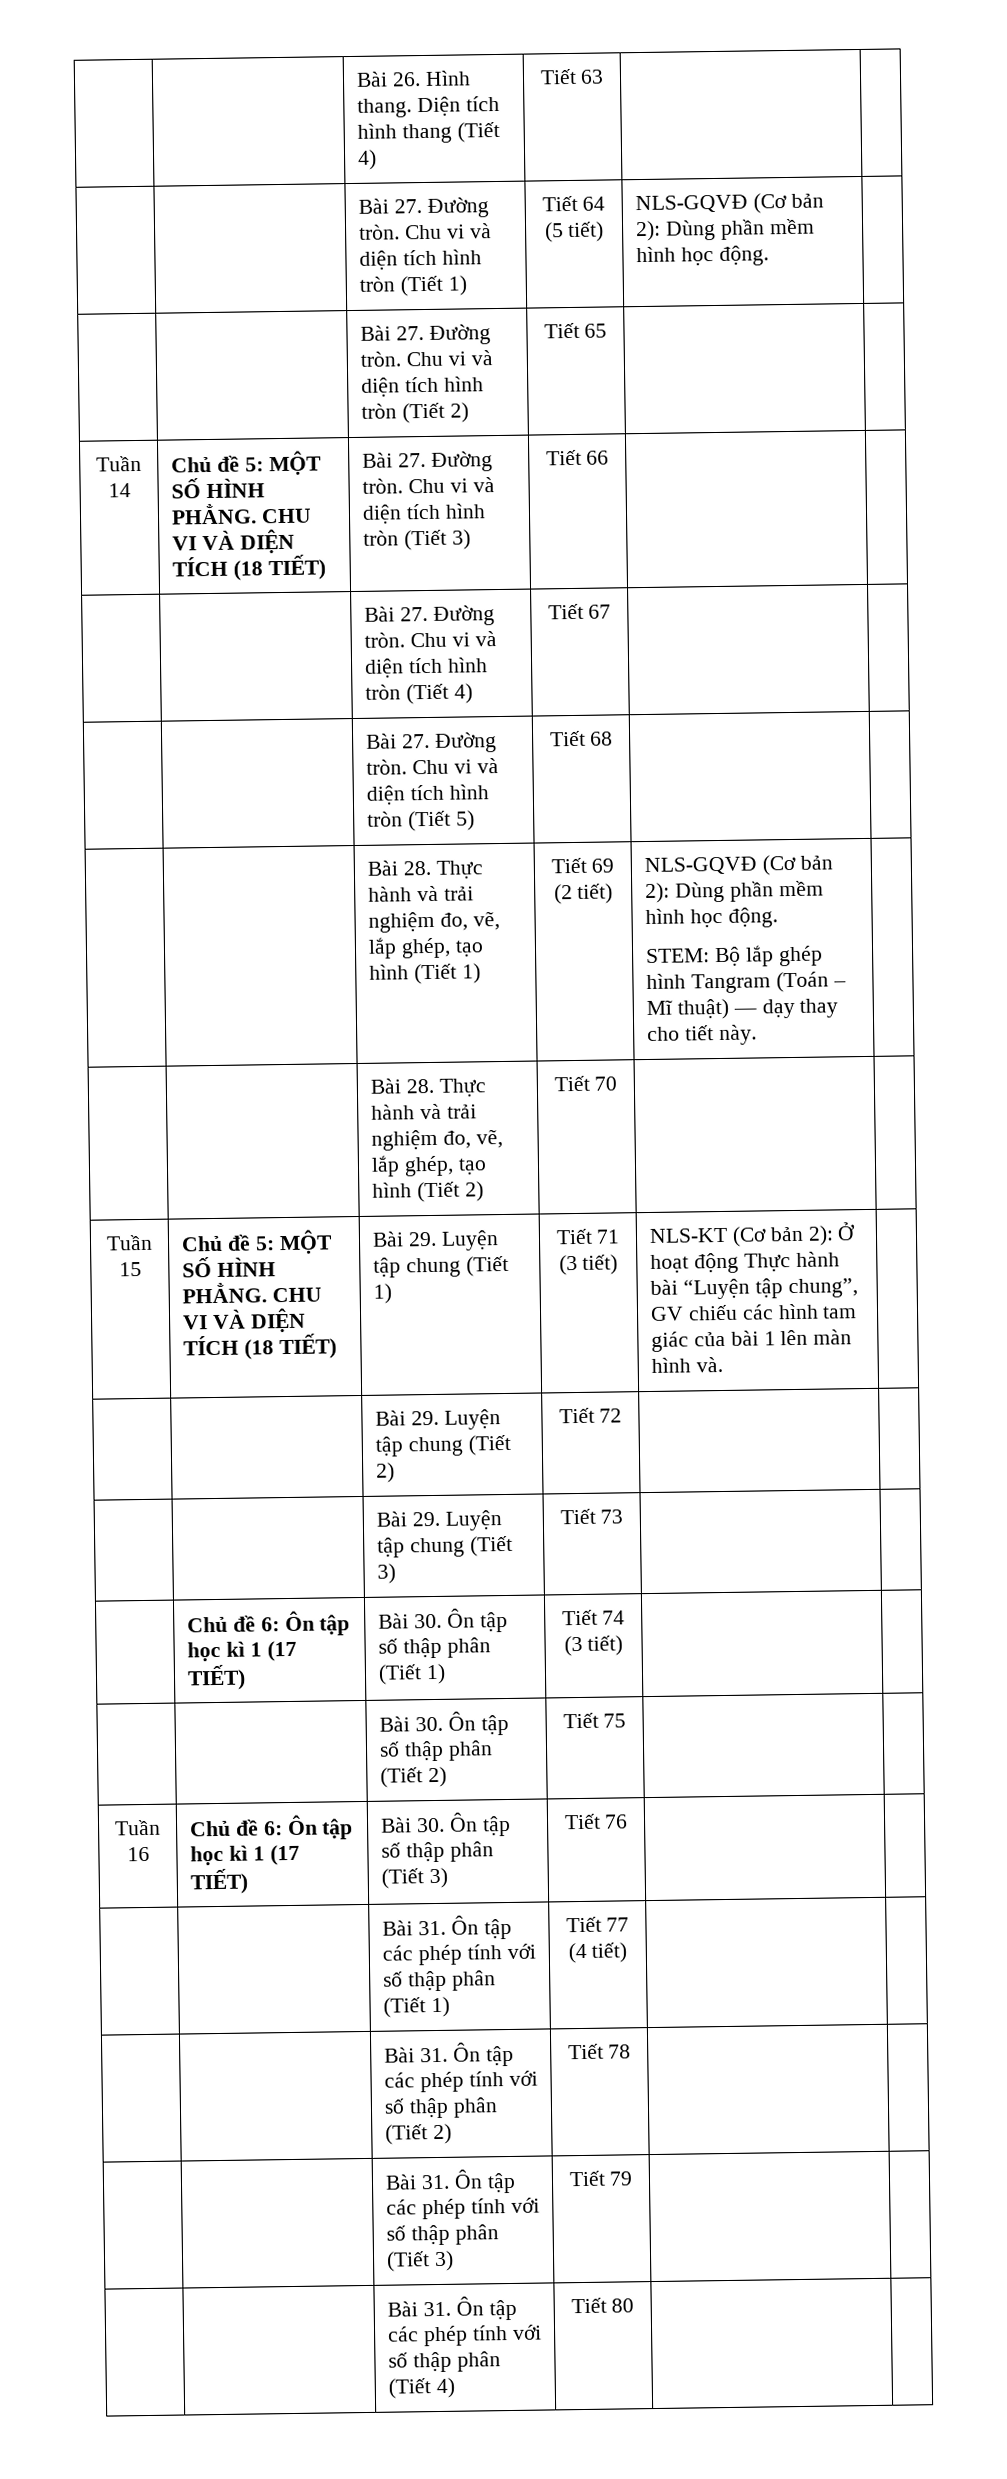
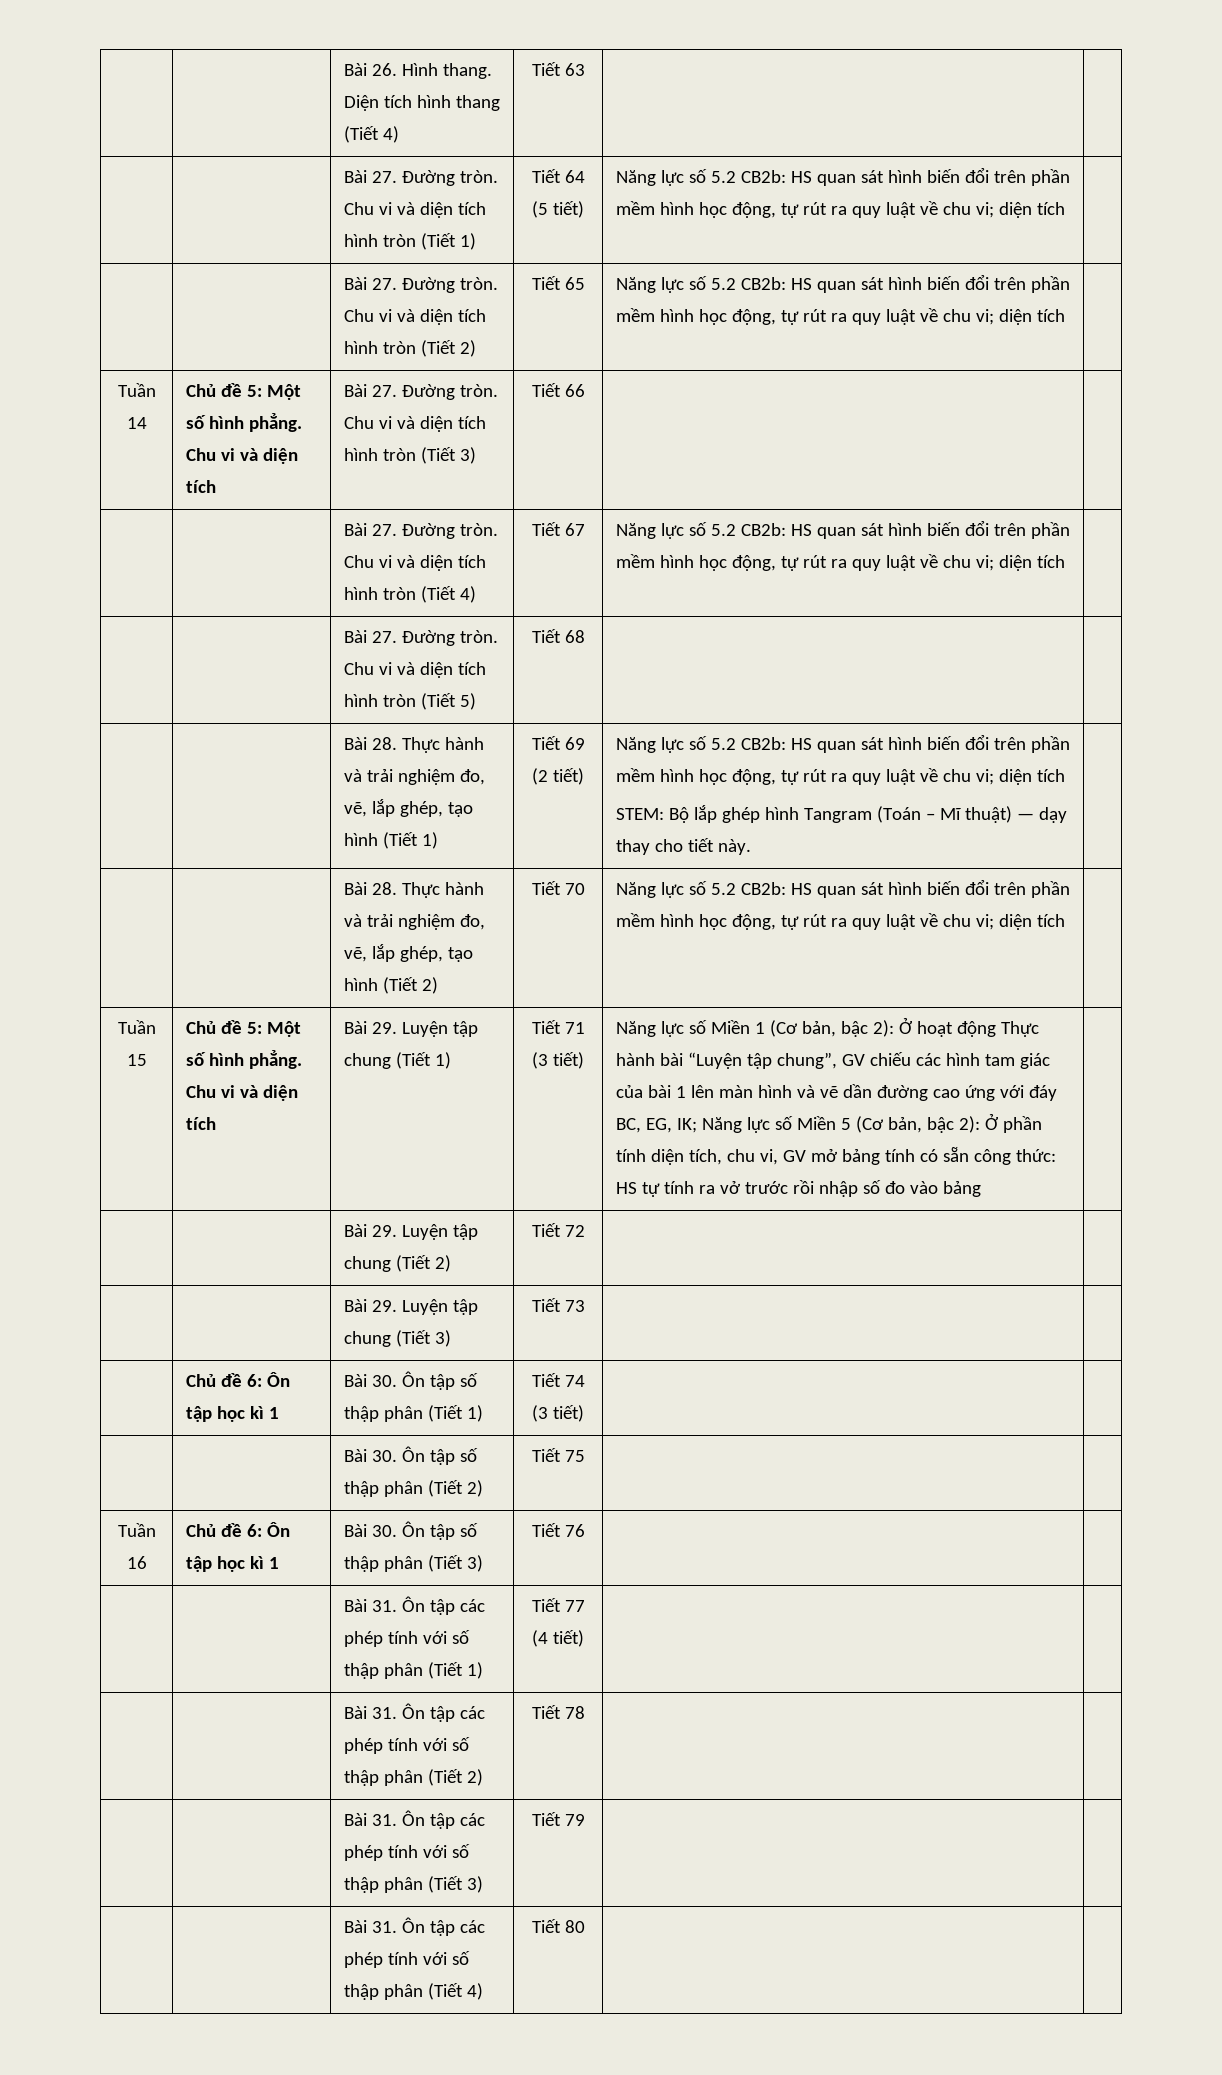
[635,192,824,214] [635,218,815,242] [636,245,769,266] NLS-GQVĐ (Cơ bản 2): Dùng phần mềm hình học động. -> [615,167,1070,186] [615,201,1065,218] Năng lực số 5.2 CB2b: HS quan sát hình biến đổi trên phần mềm hình học động, tự rút ra quy luật về chu vi; diện tích
(608, 330) none -> [615,274,1070,293] [615,308,1065,325] Năng lực số 5.2 CB2b: HS quan sát hình biến đổi trên phần mềm hình học động, tự rút ra quy luật về chu vi; diện tích
[268,450,322,476] [171,478,265,499] [171,503,312,525] [172,528,295,554] [172,554,326,581] MỘT SỐ HÌNH PHẲNG. CHU VI VÀ DIỆN TÍCH (18 TIẾT) -> [266,384,301,400] [185,413,302,432] [185,448,298,464] [185,480,216,493] Một số hình phẳng. Chu vi và diện tích
(612, 611) none -> [615,520,1070,539] [615,554,1065,571] Năng lực số 5.2 CB2b: HS quan sát hình biến đổi trên phần mềm hình học động, tự rút ra quy luật về chu vi; diện tích
[644,854,833,876] [645,880,824,904] [645,907,778,928] NLS-GQVĐ (Cơ bản 2): Dùng phần mềm hình học động. -> [615,734,1070,753] [615,768,1065,785] Năng lực số 5.2 CB2b: HS quan sát hình biến đổi trên phần mềm hình học động, tự rút ra quy luật về chu vi; diện tích
(618, 1083) none -> [615,879,1070,898] [615,913,1065,930] Năng lực số 5.2 CB2b: HS quan sát hình biến đổi trên phần mềm hình học động, tự rút ra quy luật về chu vi; diện tích
[278,1229,333,1255] [182,1257,276,1278] [182,1282,322,1304] [183,1307,306,1333] [183,1333,337,1360] MỘT SỐ HÌNH PHẲNG. CHU VI VÀ DIỆN TÍCH (18 TIẾT) -> [266,1021,301,1037] [185,1050,302,1069] [185,1085,298,1101] [185,1117,216,1130] Một số hình phẳng. Chu vi và diện tích
[649,1226,804,1247] NLS-KT (Cơ bản -> [615,1020,868,1037] Năng lực số Miền 1 (Cơ bản, bậc
[695,1356,723,1373] và. -> [796,1084,1057,1101] [615,1113,1042,1133] [615,1146,1056,1165] [615,1180,981,1197] và vẽ dần đường cao ứng với đáy BC, EG, IK; Năng lực số Miền 5 (Cơ bản, bậc 2): Ở phần tính diện tích, chu vi, GV mở bảng tính có sẵn công thức: HS tự tính ra vở trước rồi nhập số đo vào bảng
[266,1640,297,1662] [187,1664,247,1691] (17 TIẾT) -> (279, 1413) none
[269,1844,300,1866] [190,1868,249,1895] (17 TIẾT) -> (279, 1563) none

